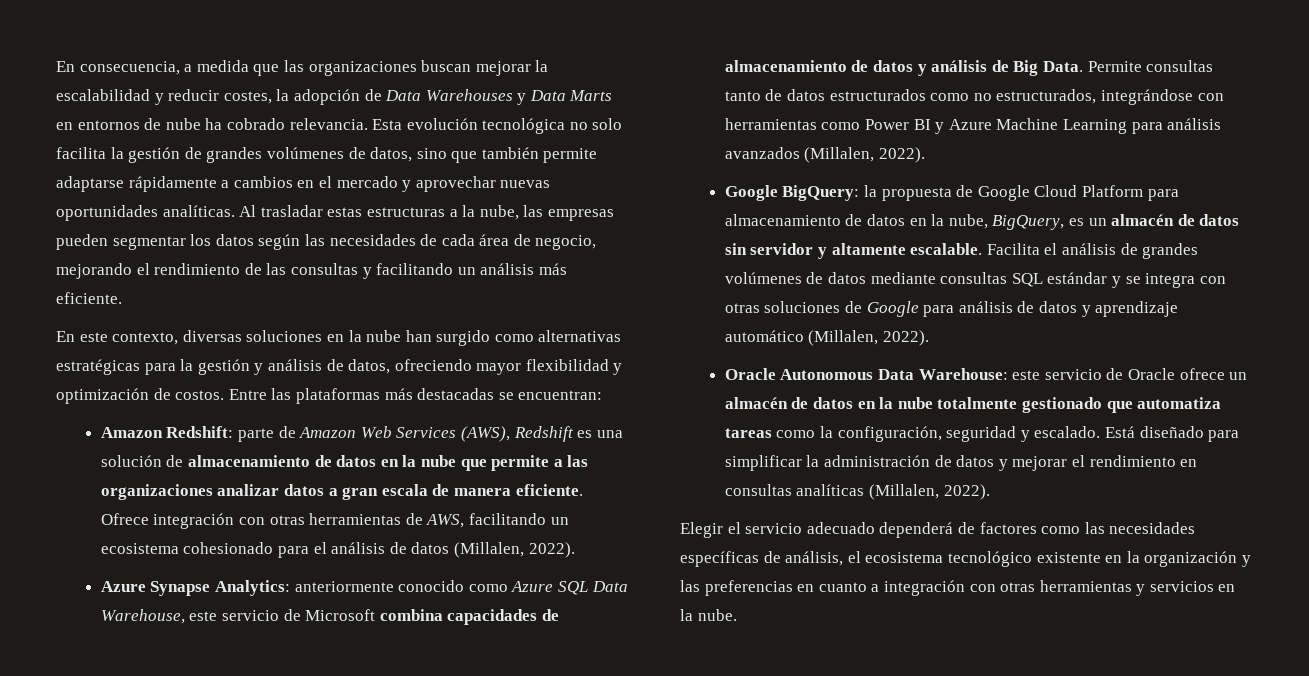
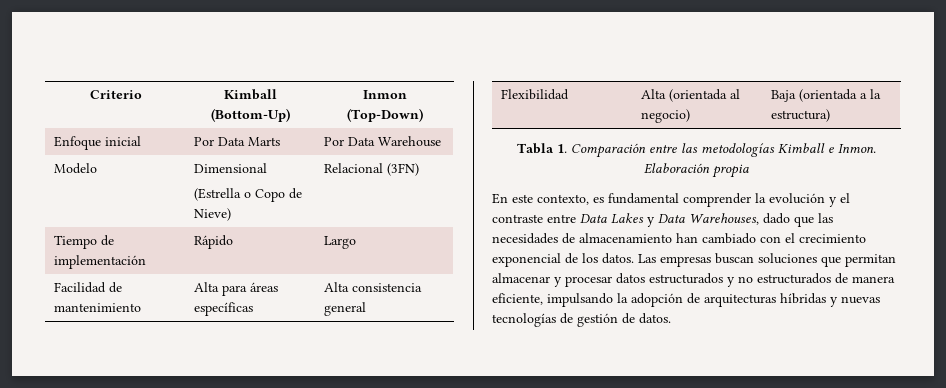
[56,60,549,76] [56,89,613,105] [56,118,623,134] [56,147,598,163] [56,176,551,192] [56,205,614,221] [56,234,597,250] [56,263,567,279] [56,292,122,304] [56,330,622,346] [56,359,623,375] [56,388,603,404] [100,426,623,442] [100,455,589,471] [100,484,583,500] [100,513,569,529] [100,542,575,558] [100,580,628,596] [100,609,559,625] [724,60,1214,76] [724,89,1224,105] [724,118,1222,134] [724,147,926,163] [724,185,1179,201] [724,214,1240,230] [724,243,1199,259] [724,272,1226,288] [724,301,1179,317] [724,330,930,346] [724,368,1248,380] [724,397,1222,413] [724,426,1240,442] [724,455,1198,471] [724,484,990,500] [680,522,1196,538] [680,551,1251,567] [680,580,1236,596] [680,609,737,621] En consecuencia, a medida que las organizaciones buscan mejorar la escalabilidad y reducir costes, la adopción de Data Warehouses y Data Marts en entornos de nube ha cobrado relevancia. Esta evolución tecnológica no solo facilita la gestión de grandes volúmenes de datos, sino que también permite adaptarse rápidamente a cambios en el mercado y aprovechar nuevas oportunidades analíticas. Al trasladar estas estructuras a la nube, las empresas pueden segmentar los datos según las necesidades de cada área de negocio, mejorando el rendimiento de las consultas y facilitando un análisis más eficiente. // En este contexto, diversas soluciones en la nube han surgido como alternativas estratégicas para la gestión y análisis de datos, ofreciendo mayor flexibilidad y optimización de costos. Entre las plataformas más destacadas se encuentran: // Amazon Redshift: parte de Amazon Web Services (AWS), Redshift es una solución de almacenamiento de datos en la nube que permite a las organizaciones analizar datos a gran escala de manera eficiente. Ofrece integración con otras herramientas de AWS, facilitando un ecosistema cohesionado para el análisis de datos (Millalen, 2022). // Azure Synapse Analytics: anteriormente conocido como Azure SQL Data Warehouse, este servicio de Microsoft combina capacidades de almacenamiento de datos y análisis de Big Data. Permite consultas tanto de datos estructurados como no estructurados, integrándose con herramientas como Power BI y Azure Machine Learning para análisis avanzados (Millalen, 2022). // Google BigQuery: la propuesta de Google Cloud Platform para almacenamiento de datos en la nube, BigQuery, es un almacén de datos sin servidor y altamente escalable. Facilita el análisis de grandes volúmenes de datos mediante consultas SQL estándar y se integra con otras soluciones de Google para análisis de datos y aprendizaje automático (Millalen, 2022). // Oracle Autonomous Data Warehouse: este servicio de Oracle ofrece un almacén de datos en la nube totalmente gestionado que automatiza tareas como la configuración, seguridad y escalado. Está diseñado para simplificar la administración de datos y mejorar el rendimiento en consultas analíticas (Millalen, 2022). // Elegir el servicio adecuado dependerá de factores como las necesidades específicas de análisis, el ecosistema tecnológico existente en la organización y las preferencias en cuanto a integración con otras herramientas y servicios en la nube. -> [89,90,142,99] [224,89,277,100] [211,108,290,122] [362,90,407,99] [346,108,423,122] [54,136,142,150] [194,137,281,146] [324,136,442,147] [54,163,98,174] [194,163,268,173] [194,188,303,202] [194,208,232,221] [324,163,420,176] [54,235,115,249] [54,255,147,269] [194,235,234,249] [324,236,357,249] [54,282,123,293] [54,303,142,312] [194,282,279,296] [194,302,254,316] [324,282,423,292] [324,302,367,316] [501,89,570,100] [641,89,741,102] [641,109,691,123] [771,89,882,102] [771,109,831,122] [517,143,876,158] [644,163,749,178] [492,193,850,207] [492,213,833,227] [492,233,866,244] [492,253,896,267] [492,273,895,287] [492,293,880,307] [492,313,671,327] Criterio | Kimball (Bottom-Up) | Inmon (Top-Down) // Enfoque inicial | Por Data Marts | Por Data Warehouse // Modelo | Dimensional // (Estrella o Copo de Nieve) | Relacional (3FN) // Tiempo de implementación | Rápido | Largo // Facilidad de mantenimiento | Alta para áreas específicas | Alta consistencia general // Flexibilidad | Alta (orientada al negocio) | Baja (orientada a la estructura) // Tabla 1. Comparación entre las metodologías Kimball e Inmon. Elaboración propia // En este contexto, es fundamental comprender la evolución y el contraste entre Data Lakes y Data Warehouses, dado que las necesidades de almacenamiento han cambiado con el crecimiento exponencial de los datos. Las empresas buscan soluciones que permitan almacenar y procesar datos estructurados y no estructurados de manera eficiente, impulsando la adopción de arquitecturas híbridas y nuevas tecnologías de gestión de datos.

